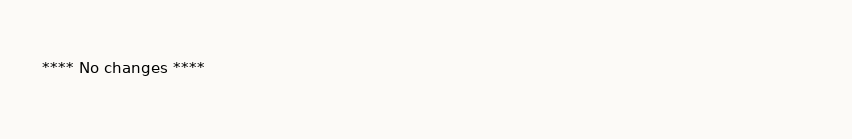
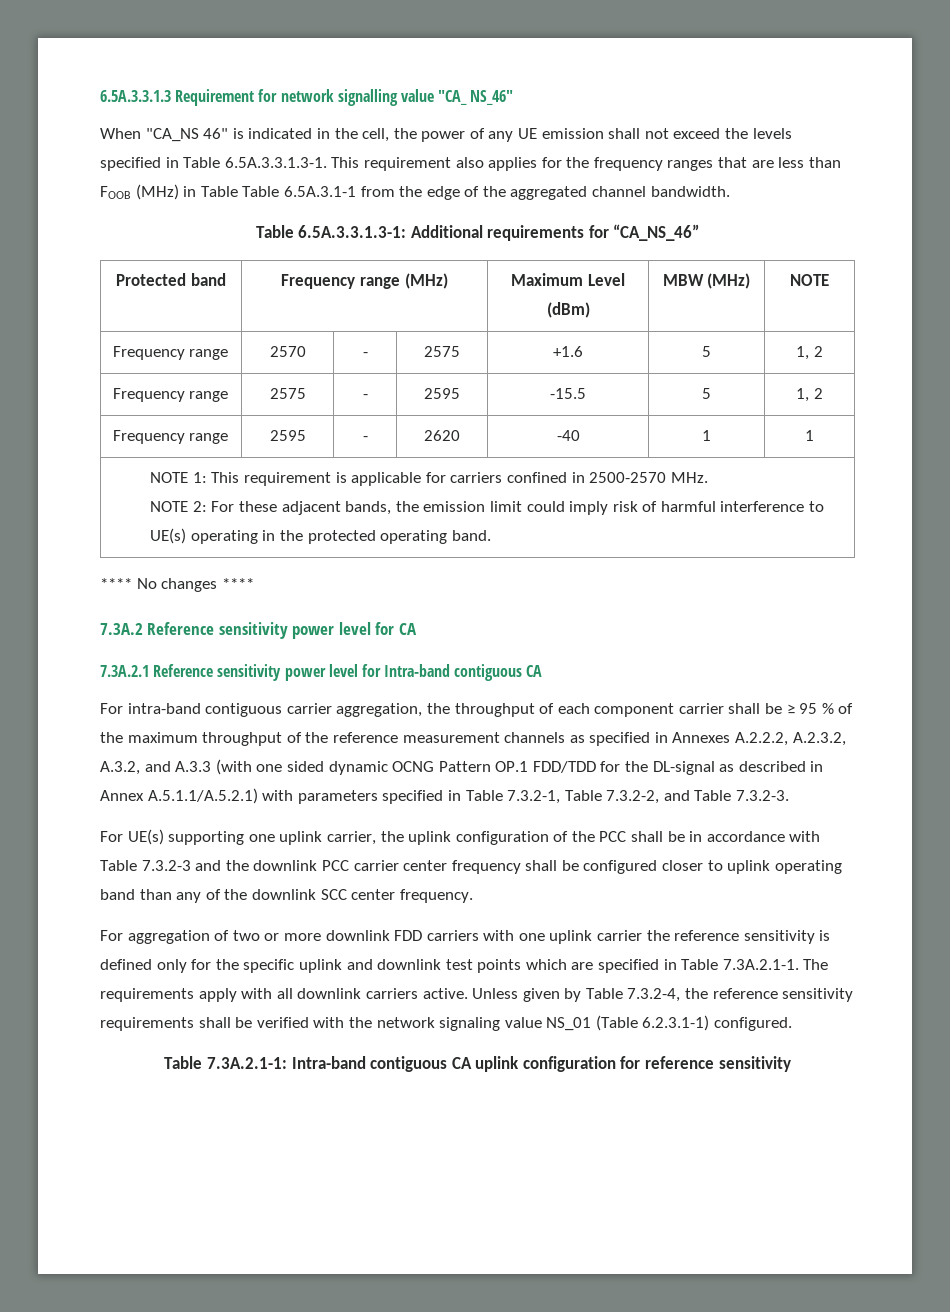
[42,62,205,76] **** No changes **** -> [100,89,514,106] [100,128,792,142] [100,157,841,171] [100,184,730,200] [255,224,700,241] [116,273,226,286] [281,273,448,289] [511,273,625,286] [546,302,590,318] [662,273,751,289] [790,274,829,286] [112,346,229,360] [269,346,306,357] [362,352,368,357] [424,346,460,357] [553,346,583,357] [702,346,711,357] [796,346,823,360] [112,388,229,402] [269,388,306,399] [362,394,368,399] [424,388,460,399] [550,388,586,399] [702,388,711,399] [796,388,823,402] [112,430,229,444] [269,430,306,441] [362,436,368,441] [424,430,460,441] [556,430,580,441] [702,430,711,441] [805,430,814,441] [150,472,708,486] [150,501,825,515] [150,528,491,544] [100,578,254,592] [100,622,417,639] [100,664,543,681] [100,703,854,717] [100,732,846,746] [100,759,824,775] [100,788,790,804] [100,829,821,845] [100,860,842,874] [100,889,473,903] [100,930,831,944] [100,959,829,973] [100,988,854,1002] [100,1015,793,1031] [164,1056,791,1072] 6.5A.3.3.1.3 Requirement for network signalling value "CA_ NS_46" // When "CA_NS 46" is indicated in the cell, the power of any UE emission shall not exceed the levels specified in Table 6.5A.3.3.1.3-1. This requirement also applies for the frequency ranges that are less than FOOB (MHz) in Table Table 6.5A.3.1-1 from the edge of the aggregated channel bandwidth. // Table 6.5A.3.3.1.3-1: Additional requirements for “CA_NS_46” // Protected band | Frequency range (MHz) | Maximum Level (dBm) | MBW (MHz) | NOTE // Frequency range | 2570 | - | 2575 | +1.6 | 5 | 1, 2 // Frequency range | 2575 | - | 2595 | -15.5 | 5 | 1, 2 // Frequency range | 2595 | - | 2620 | -40 | 1 | 1 // NOTE 1: This requirement is applicable for carriers confined in 2500-2570 MHz. // NOTE 2: For these adjacent bands, the emission limit could imply risk of harmful interference to UE(s) operating in the protected operating band. // **** No changes **** // 7.3A.2 Reference sensitivity power level for CA // 7.3A.2.1 Reference sensitivity power level for Intra-band contiguous CA // For intra-band contiguous carrier aggregation, the throughput of each component carrier shall be ≥ 95 % of the maximum throughput of the reference measurement channels as specified in Annexes A.2.2.2, A.2.3.2, A.3.2, and A.3.3 (with one sided dynamic OCNG Pattern OP.1 FDD/TDD for the DL-signal as described in Annex A.5.1.1/A.5.2.1) with parameters specified in Table 7.3.2-1, Table 7.3.2-2, and Table 7.3.2-3. // For UE(s) supporting one uplink carrier, the uplink configuration of the PCC shall be in accordance with Table 7.3.2-3 and the downlink PCC carrier center frequency shall be configured closer to uplink operating band than any of the downlink SCC center frequency. // For aggregation of two or more downlink FDD carriers with one uplink carrier the reference sensitivity is defined only for the specific uplink and downlink test points which are specified in Table 7.3A.2.1-1. The requirements apply with all downlink carriers active. Unless given by Table 7.3.2-4, the reference sensitivity requirements shall be verified with the network signaling value NS_01 (Table 6.2.3.1-1) configured. // Table 7.3A.2.1-1: Intra-band contiguous CA uplink configuration for reference sensitivity

